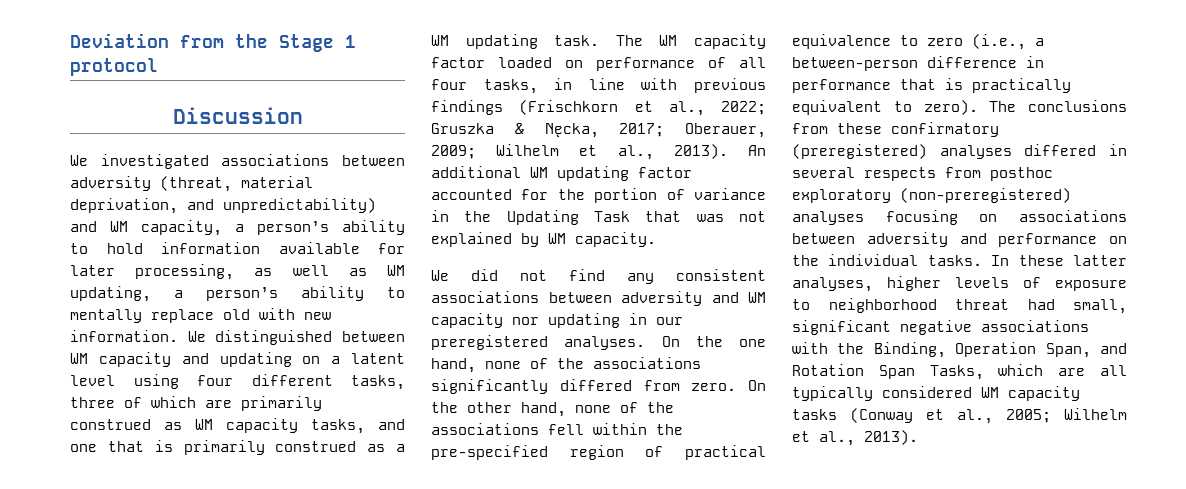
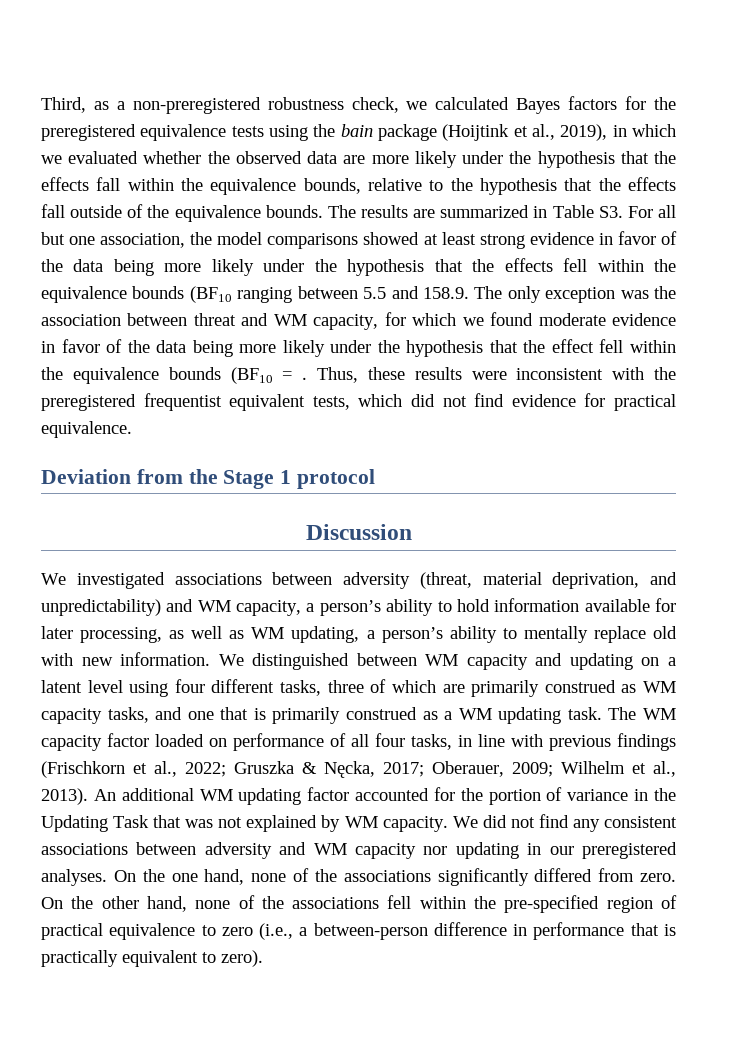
(70, 40) none -> [41,96,676,114] [41,124,676,141] [41,151,676,168] [41,177,677,195] [41,204,676,222] [41,231,678,249] [41,258,676,276] [41,286,676,303] [41,312,676,330] [41,339,677,357] [41,367,676,384] [41,393,677,411] [41,421,132,438] Third, as a non-preregistered robustness check, we calculated Bayes factors for the preregistered equivalence tests using the bain package (Hoijtink et al., 2019), in which we evaluated whether the observed data are more likely under the hypothesis that the effects fall within the equivalence bounds, relative to the hypothesis that the effects fall outside of the equivalence bounds. The results are summarized in Table S3. For all but one association, the model comparisons showed at least strong evidence in favor of the data being more likely under the hypothesis that the effects fell within the equivalence bounds (BF10 ranging between 5.5 and 158.9. The only exception was the association between threat and WM capacity, for which we found moderate evidence in favor of the data being more likely under the hypothesis that the effect fell within the equivalence bounds (BF10 = . Thus, these results were inconsistent with the preregistered frequentist equivalent tests, which did not find evidence for practical equivalence. //
(656, 239) // -> (448, 824) none
[989,100,1127,112] [792,122,999,137] [792,144,1127,159] [792,167,1053,181] [792,188,1071,203] [792,210,1127,225] [792,232,1127,247] [792,254,1127,266] [792,276,1127,292] [792,298,1127,314] [792,320,1089,335] [792,342,1127,358] [792,364,1127,380] [792,386,1080,401] [792,408,1127,424] [792,430,918,446] The conclusions from these confirmatory (preregistered) analyses differed in several respects from posthoc exploratory (non-preregistered) analyses focusing on associations between adversity and performance on the individual tasks. In these latter analyses, higher levels of exposure to neighborhood threat had small, significant negative associations with the Binding, Operation Span, and Rotation Span Tasks, which are all typically considered WM capacity tasks (Conway et al., 2005; Wilhelm et al., 2013). -> (263, 958) none

